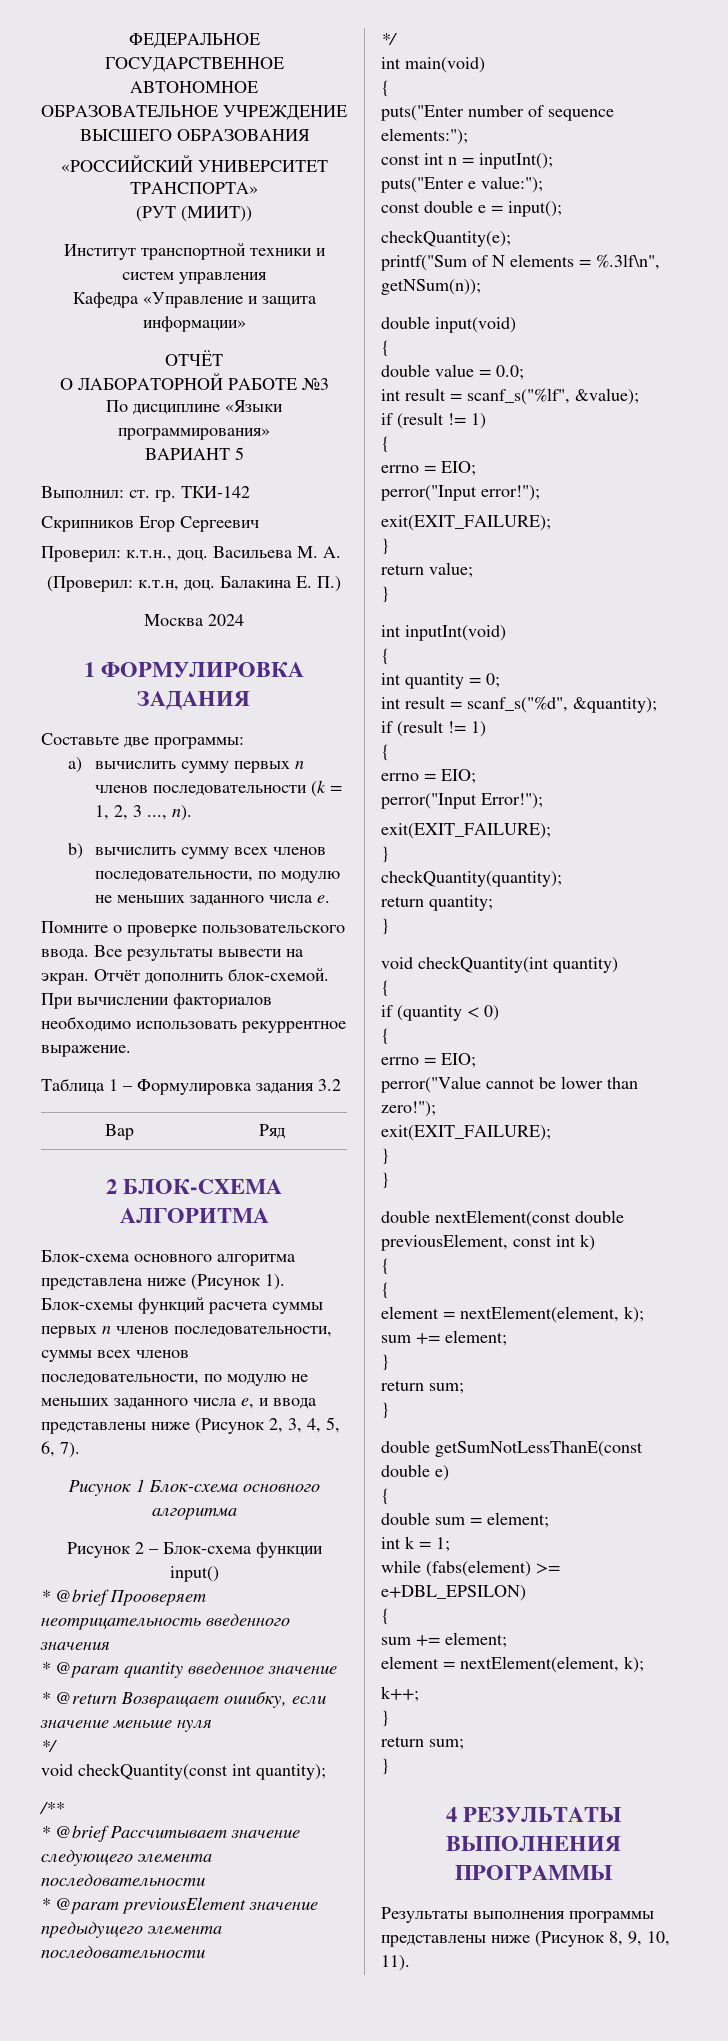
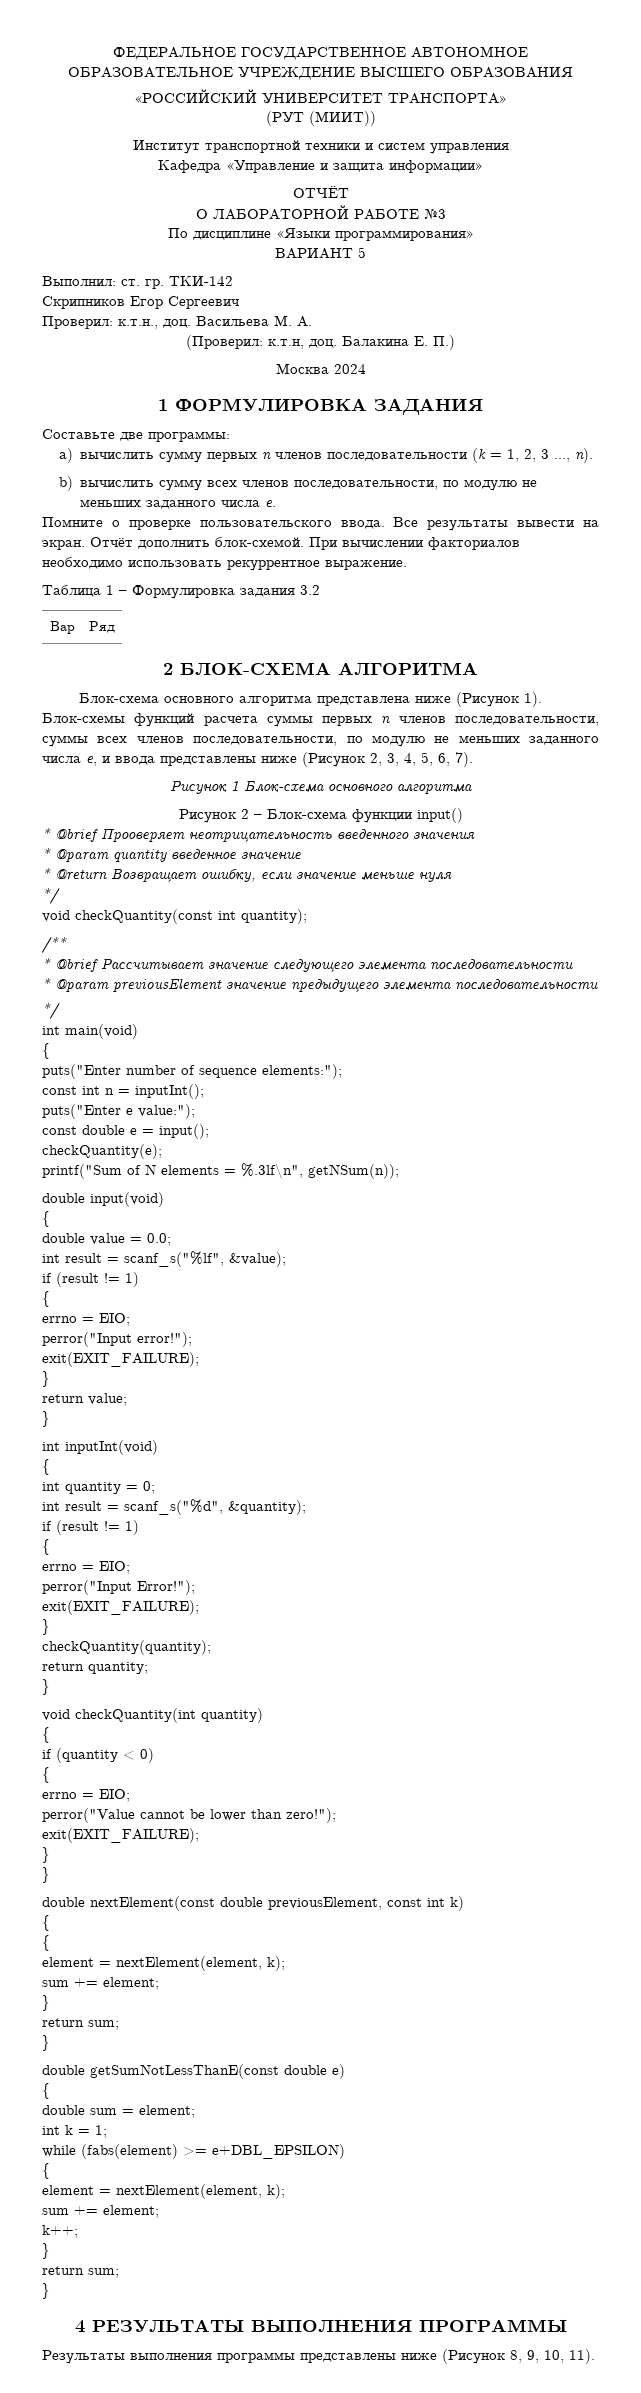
[381,1632,507,1648] [381,1656,644,1673] // sum += element; // element = nextElement(element, k); -> [42,2184,285,2199] [42,2205,159,2218] // element = nextElement(element, k); // sum += element;

